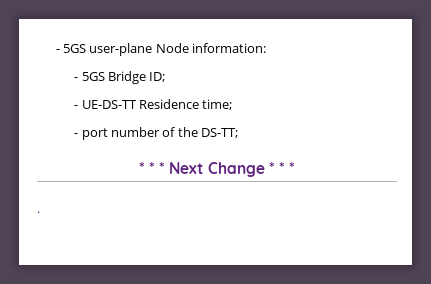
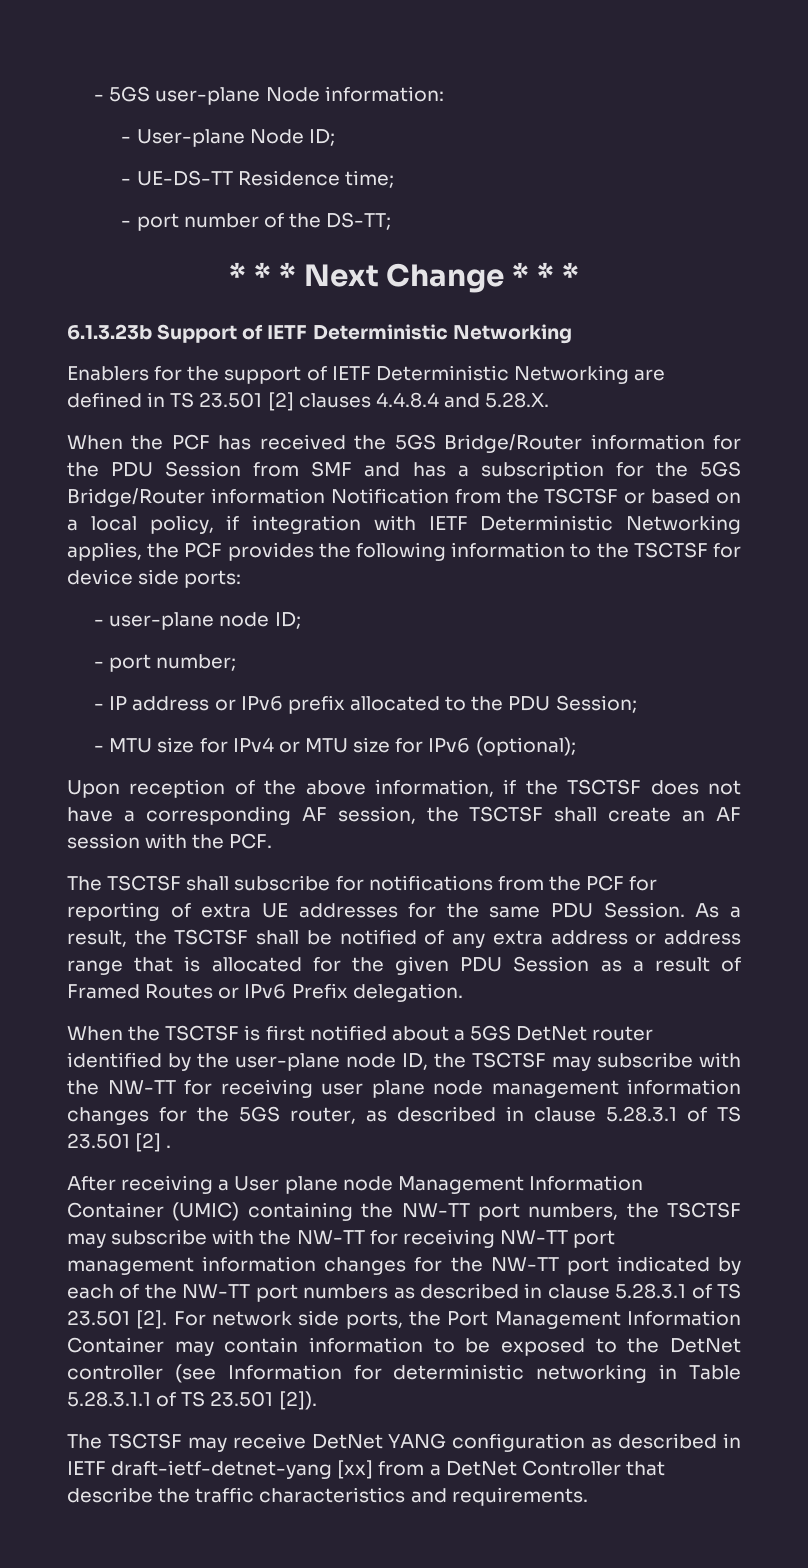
[81,71,146,84] 5GS Bridge -> [136,129,304,147] User-plane Node
[37,211,40,213] . -> [67,324,572,344] [67,365,666,384] [67,392,550,411] [67,434,742,453] [67,461,741,480] [67,488,741,507] [67,515,741,534] [67,542,742,561] [67,569,242,588] [94,612,301,630] [94,654,237,672] [94,695,637,714] [94,737,576,756] [67,779,741,798] [67,806,741,825] [67,833,273,849] [67,875,658,891] [67,902,741,921] [67,929,742,948] [67,956,741,975] [67,983,463,1002] [67,1025,654,1041] [67,1052,741,1071] [67,1079,741,1098] [67,1106,741,1125] [67,1133,172,1152] [67,1175,643,1194] [67,1202,741,1221] [67,1229,616,1248] [67,1256,741,1275] [67,1283,741,1302] [67,1310,741,1329] [67,1337,741,1356] [67,1364,742,1383] [67,1391,317,1410] [67,1433,742,1452] [67,1460,665,1479] [67,1487,588,1506] 6.1.3.23b Support of IETF Deterministic Networking // Enablers for the support of IETF Deterministic Networking are defined in TS 23.501 [2] clauses 4.4.8.4 and 5.28.X. // When the PCF has received the 5GS Bridge/Router information for the PDU Session from SMF and has a subscription for the 5GS Bridge/Router information Notification from the TSCTSF or based on a local policy, if integration with IETF Deterministic Networking applies, the PCF provides the following information to the TSCTSF for device side ports: // - user-plane node ID; // - port number; // - IP address or IPv6 prefix allocated to the PDU Session; // - MTU size for IPv4 or MTU size for IPv6 (optional); // Upon reception of the above information, if the TSCTSF does not have a corresponding AF session, the TSCTSF shall create an AF session with the PCF. // The TSCTSF shall subscribe for notifications from the PCF for reporting of extra UE addresses for the same PDU Session. As a result, the TSCTSF shall be notified of any extra address or address range that is allocated for the given PDU Session as a result of Framed Routes or IPv6 Prefix delegation. // When the TSCTSF is first notified about a 5GS DetNet router identified by the user-plane node ID, the TSCTSF may subscribe with the NW-TT for receiving user plane node management information changes for the 5GS router, as described in clause 5.28.3.1 of TS 23.501 [2] . // After receiving a User plane node Management Information Container (UMIC) containing the NW-TT port numbers, the TSCTSF may subscribe with the NW-TT for receiving NW-TT port management information changes for the NW-TT port indicated by each of the NW-TT port numbers as described in clause 5.28.3.1 of TS 23.501 [2]. For network side ports, the Port Management Information Container may contain information to be exposed to the DetNet controller (see Information for deterministic networking in Table 5.28.3.1.1 of TS 23.501 [2]). // The TSCTSF may receive DetNet YANG configuration as described in IETF draft-ietf-detnet-yang [xx] from a DetNet Controller that describe the traffic characteristics and requirements.

